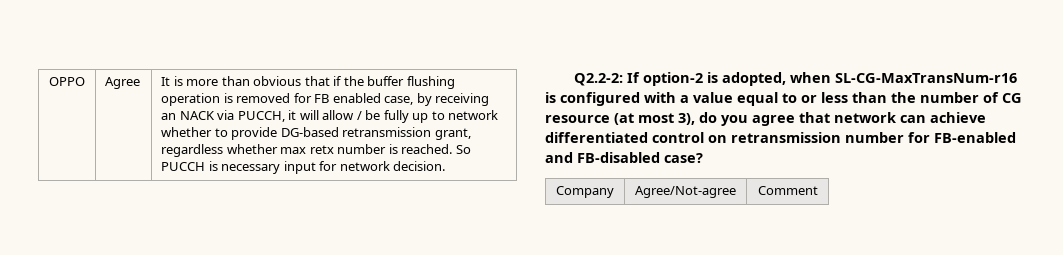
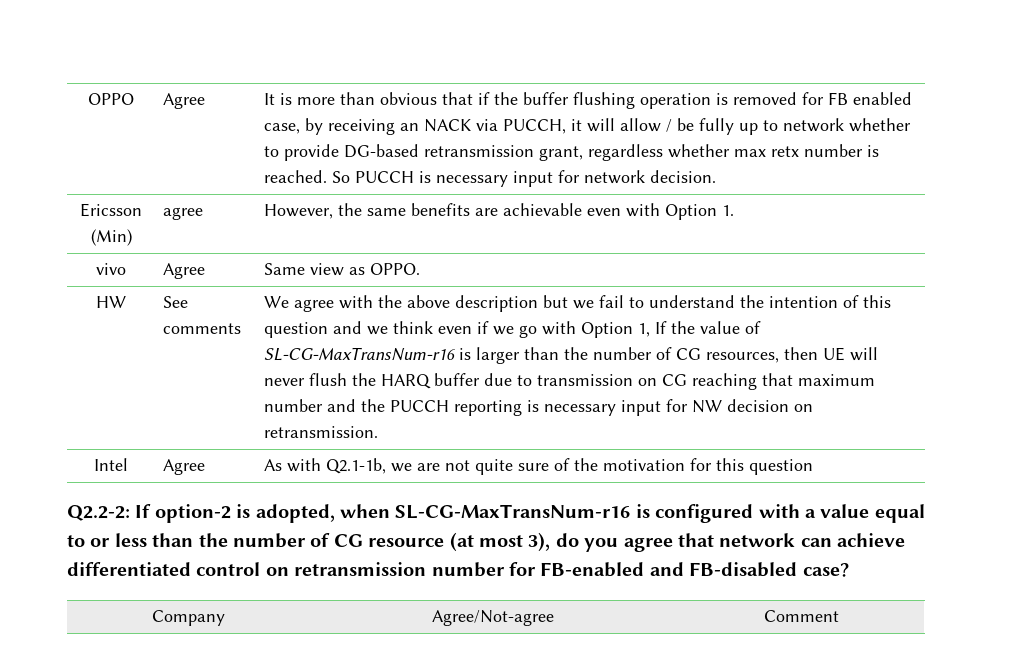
(446, 166) none -> [80,203,142,217] [90,229,132,246] [163,207,204,220] [264,203,735,220] [96,263,126,275] [163,263,206,279] [264,263,421,276] [96,296,126,308] [163,296,189,308] [163,323,242,334] [264,295,892,312] [264,321,762,338] [264,347,879,364] [264,373,876,390] [264,399,814,416] [264,426,379,438] [94,458,128,471] [163,459,206,475] [264,458,814,475] // Ericsson (Min) | agree | However, the same benefits are achievable even with Option 1. // vivo | Agree | Same view as OPPO. // HW | See comments | We agree with the above description but we fail to understand the intention of this question and we think even if we go with Option 1, If the value of SL-CG-MaxTransNum-r16 is larger than the number of CG resources, then UE will never flush the HARQ buffer due to transmission on CG reaching that maximum number and the PUCCH reporting is necessary input for NW decision on retransmission. // Intel | Agree | As with Q2.1-1b, we are not quite sure of the motivation for this question

